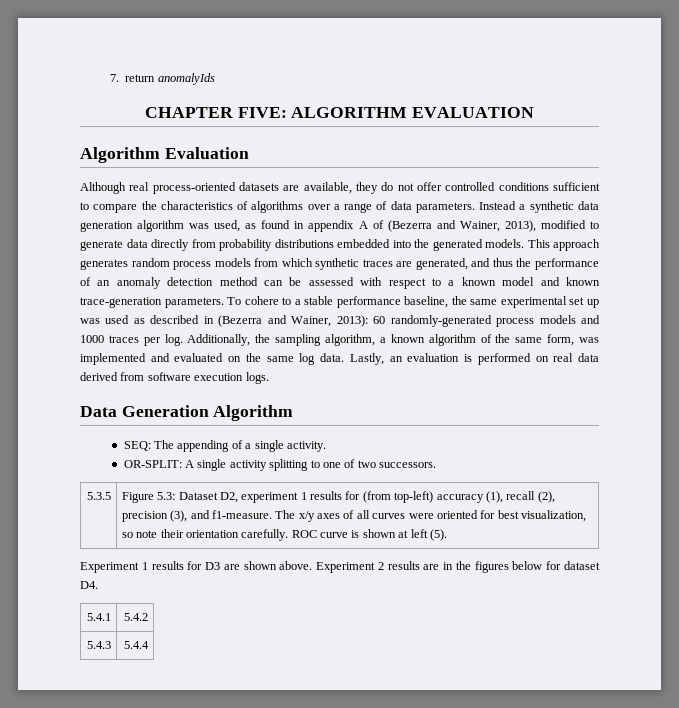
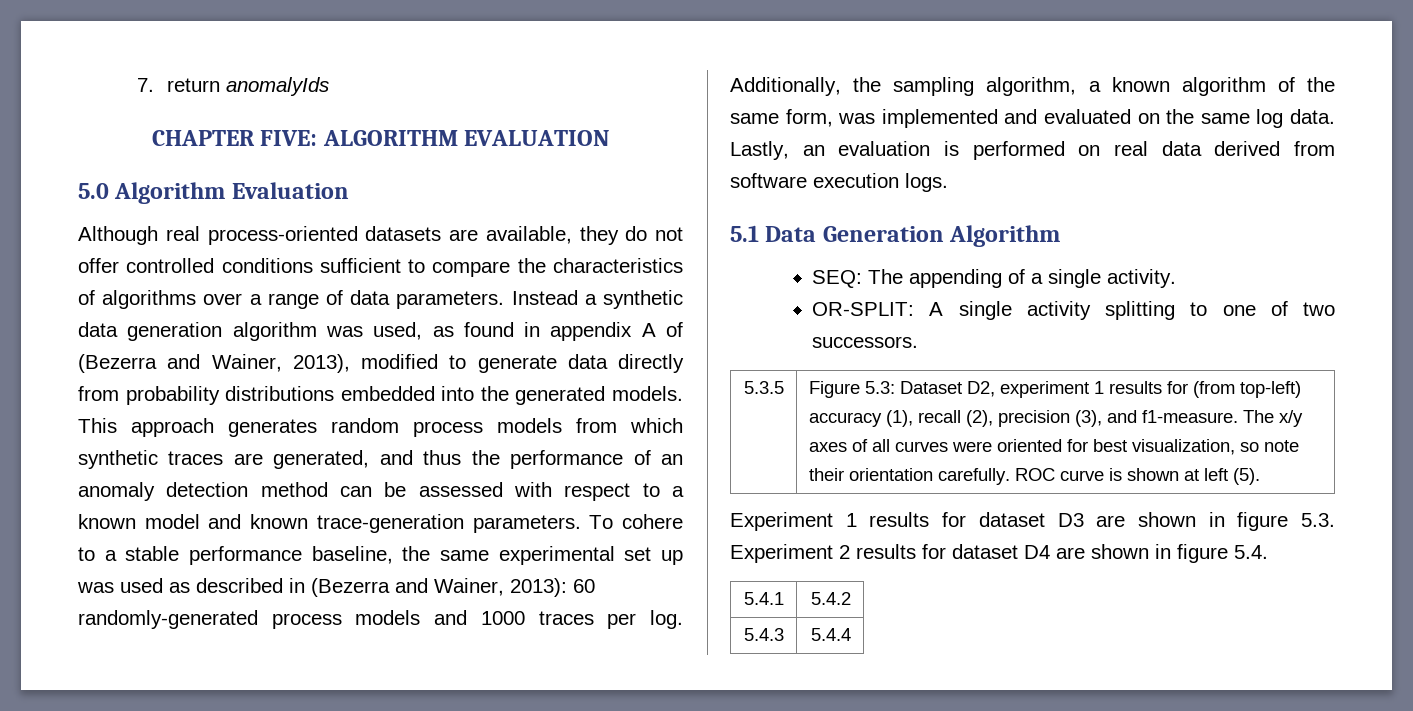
(535, 112) none -> [78,183,109,199] 5.0
(269, 378) none -> [730,225,759,242] 5.1
(203, 565) none -> [978,512,1045,527] dataset
[279,561,600,573] [80,581,98,589] above. Experiment 2 results are in the figures below for dataset D4. -> [1208,512,1335,531] [730,544,1268,563] in figure 5.3. Experiment 2 results for dataset D4 are shown in figure 5.4.

